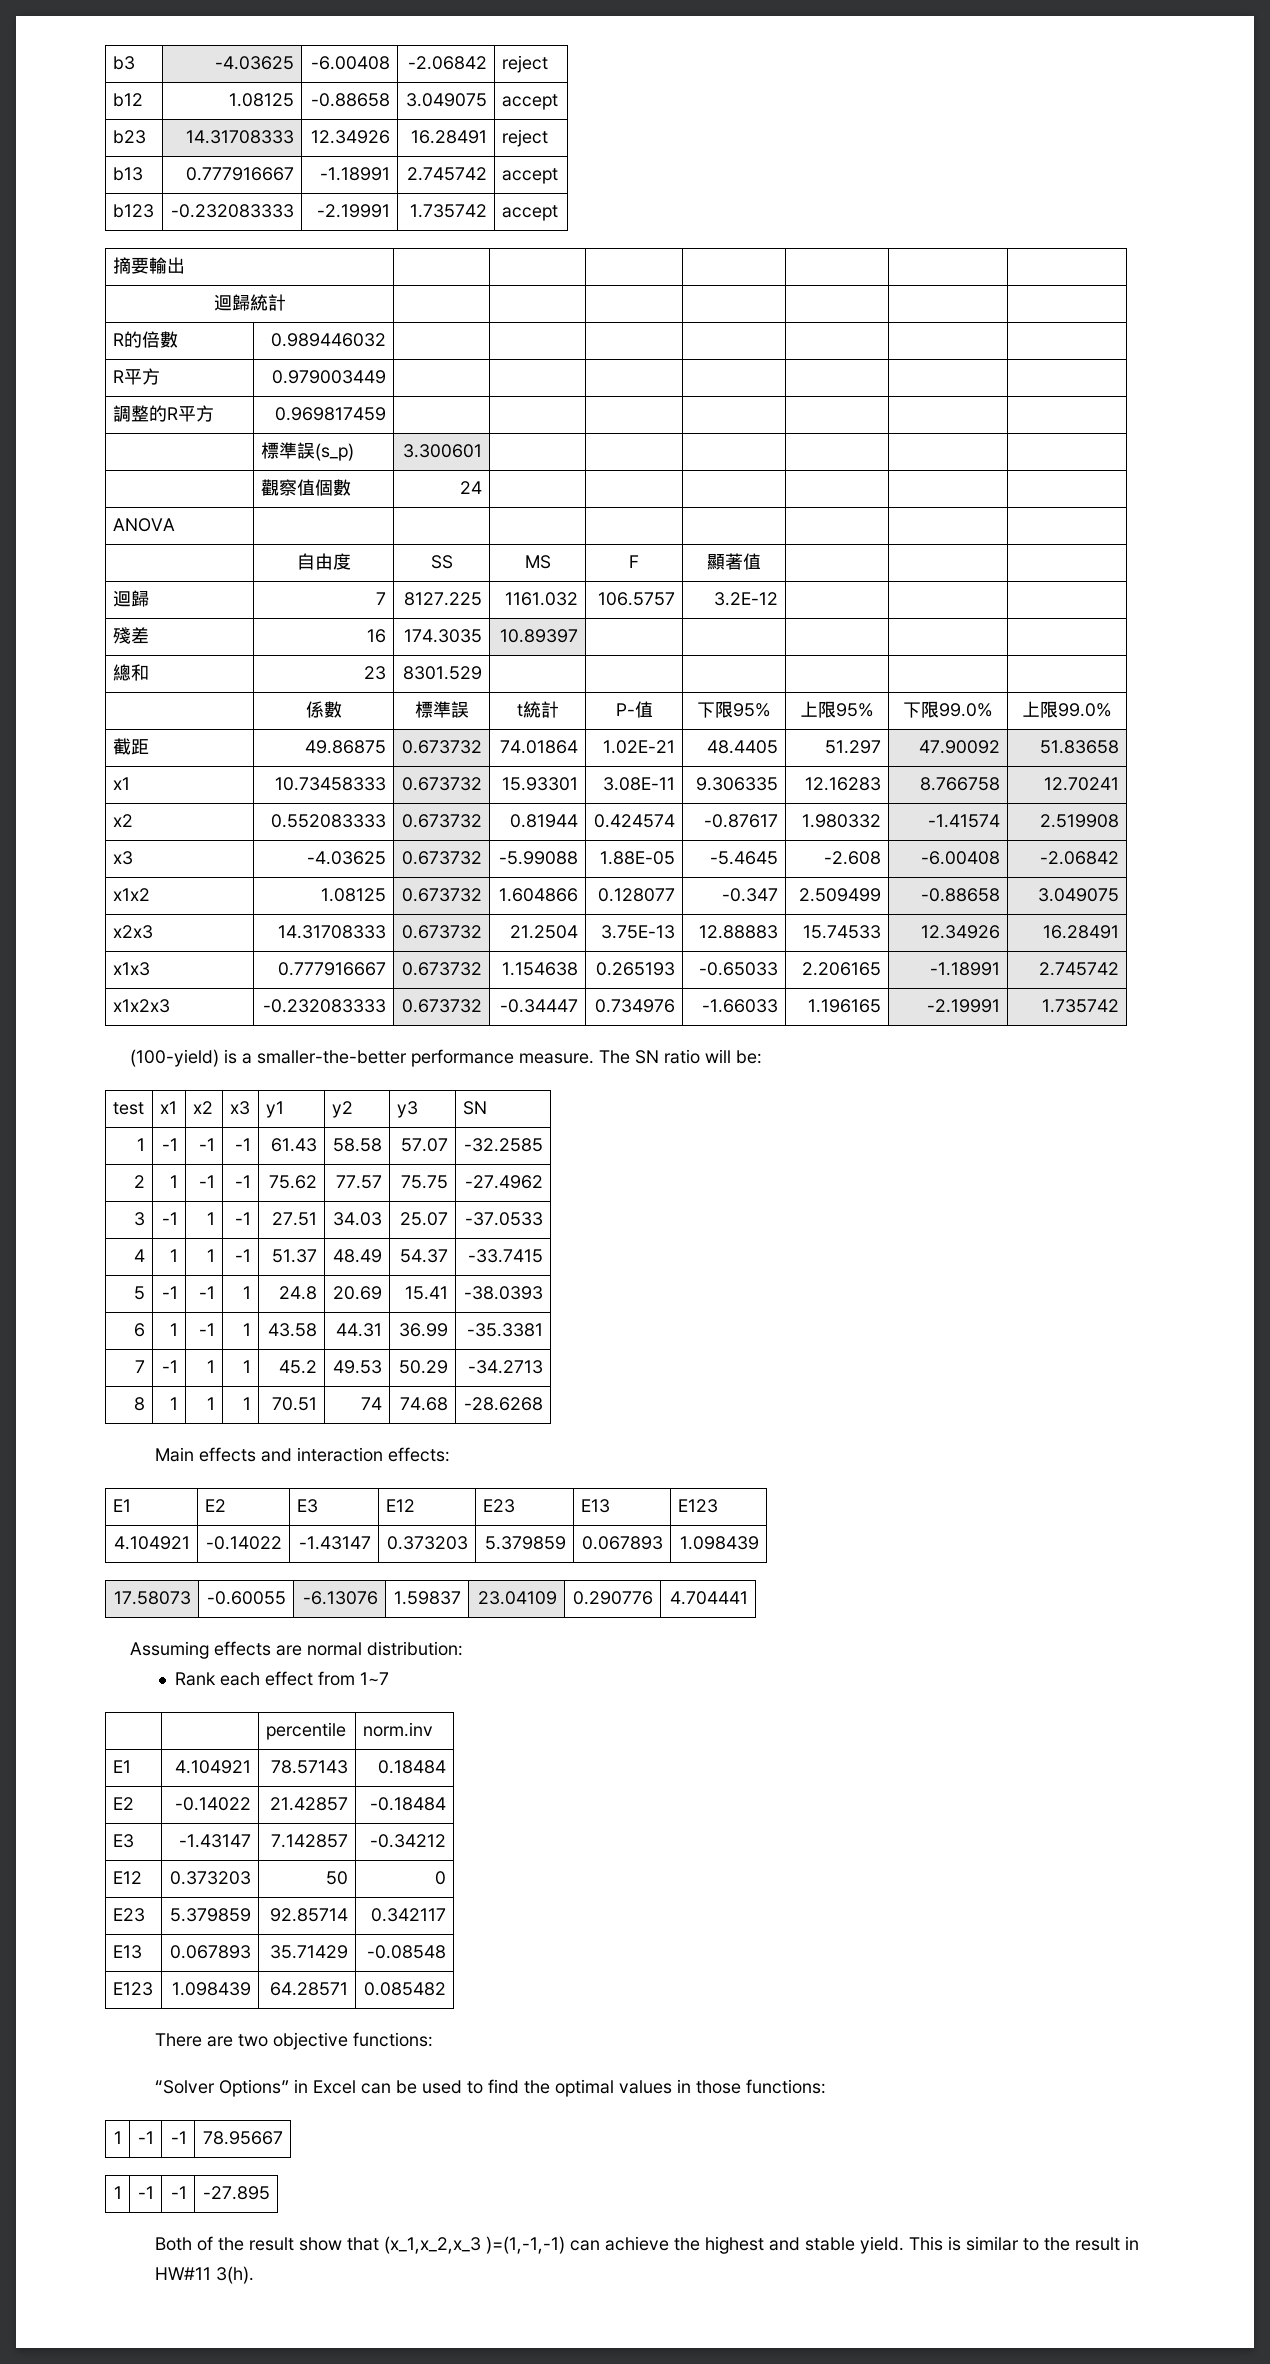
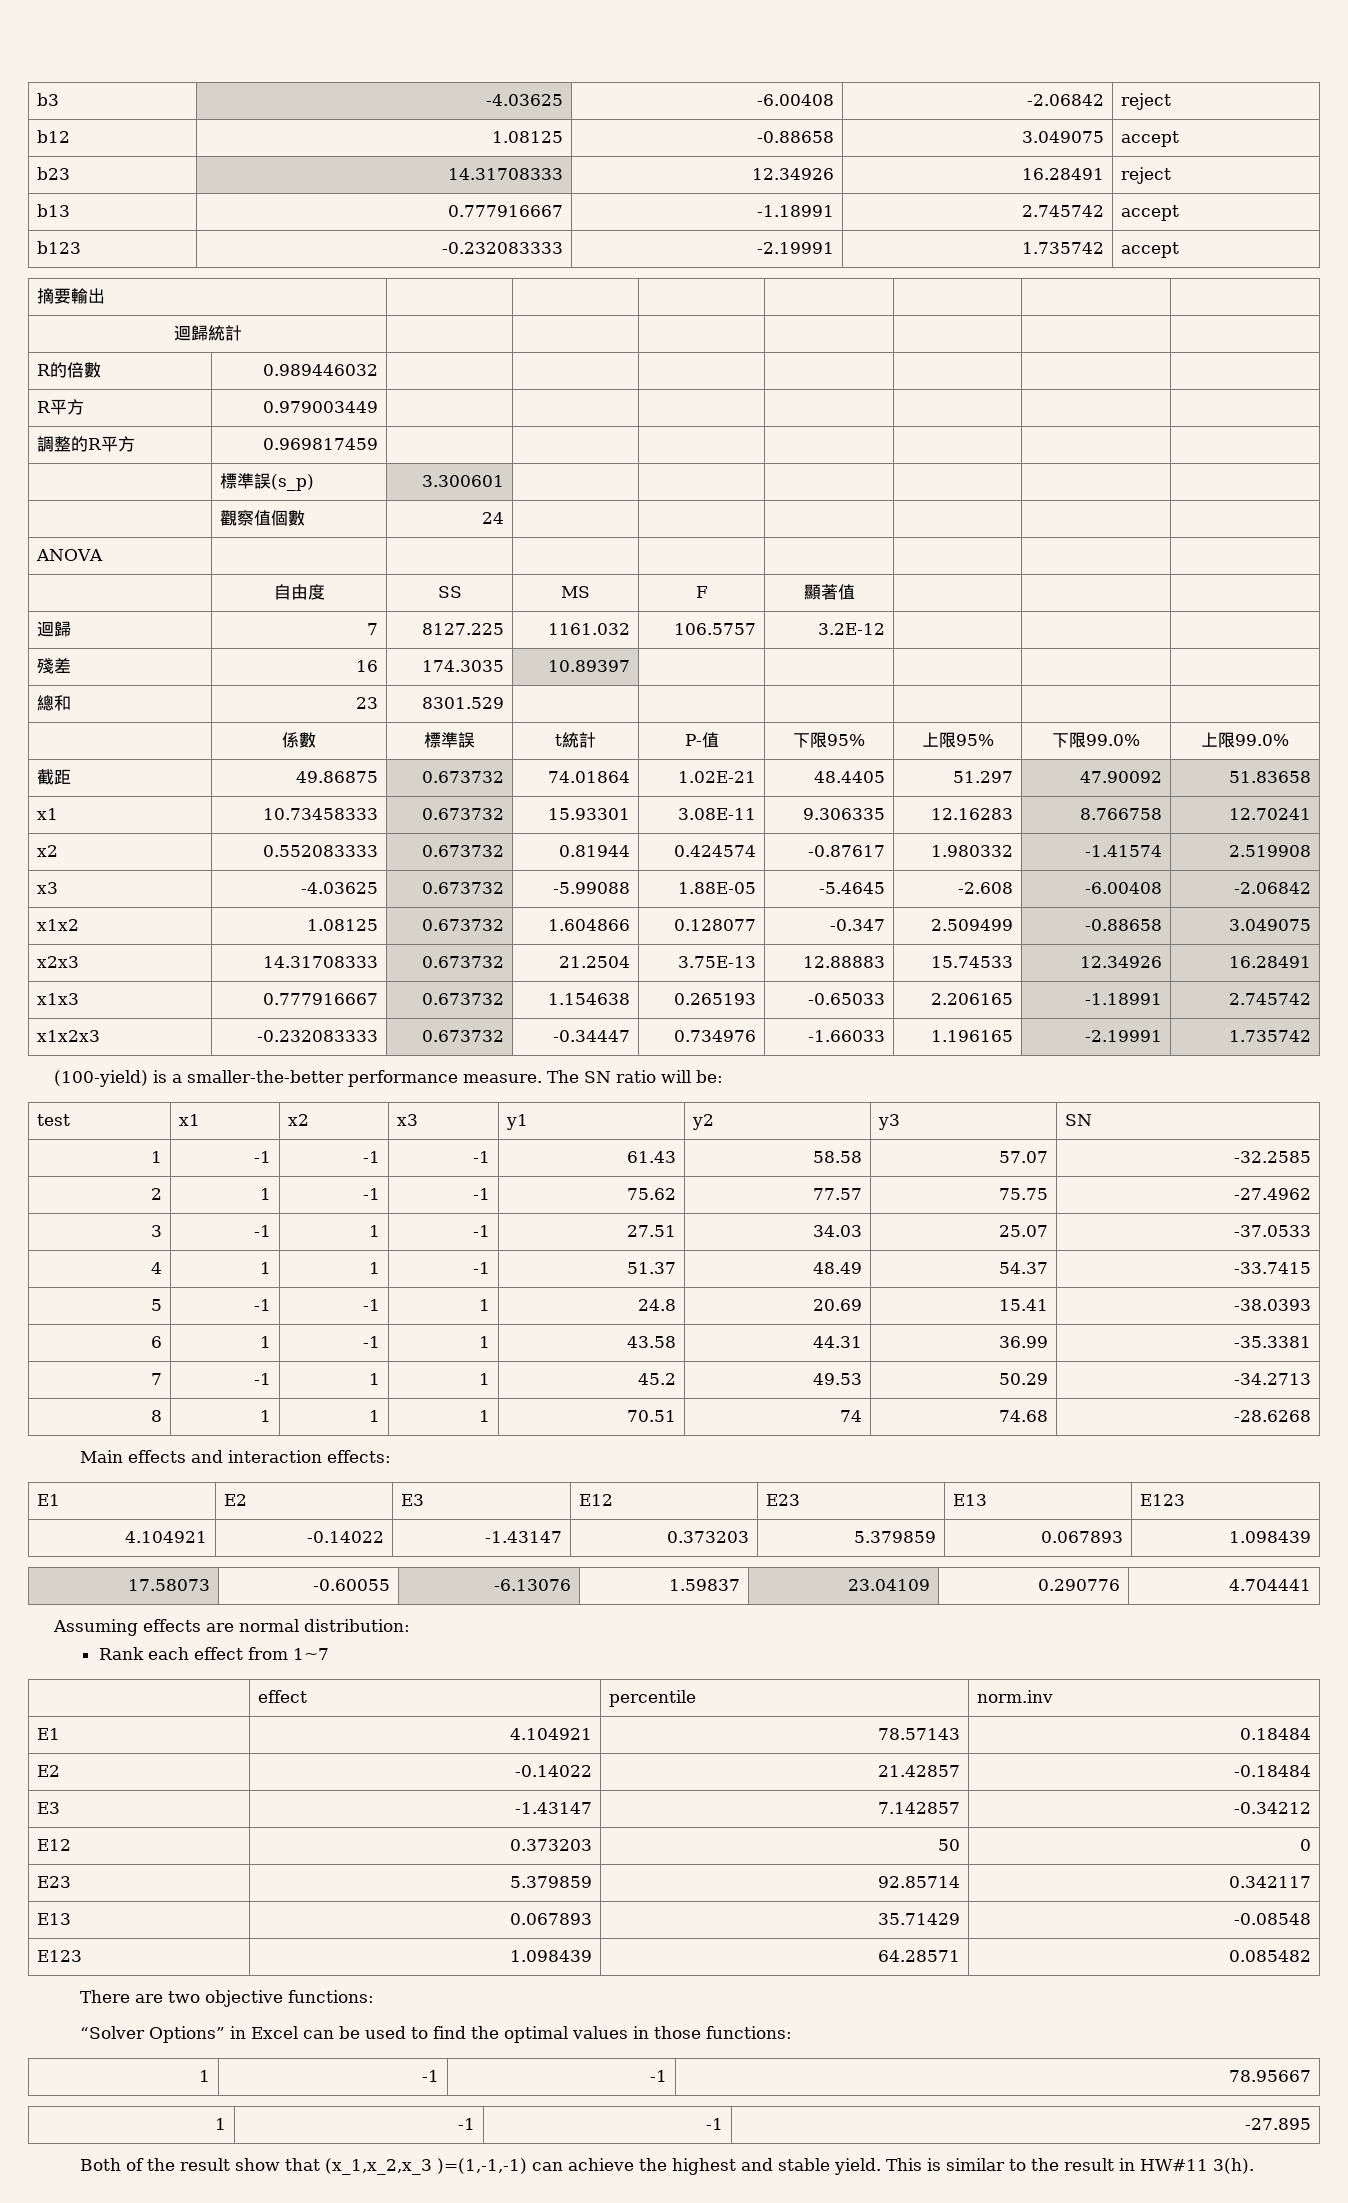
(390, 1678) none -> [257,1690,307,1703] effect

